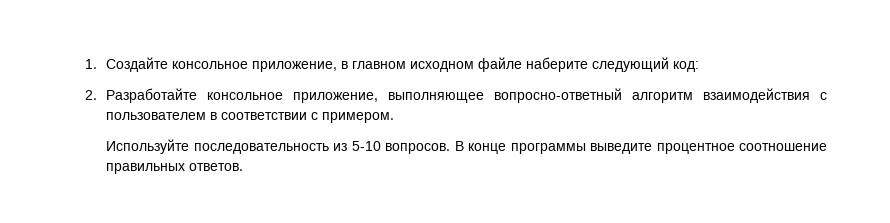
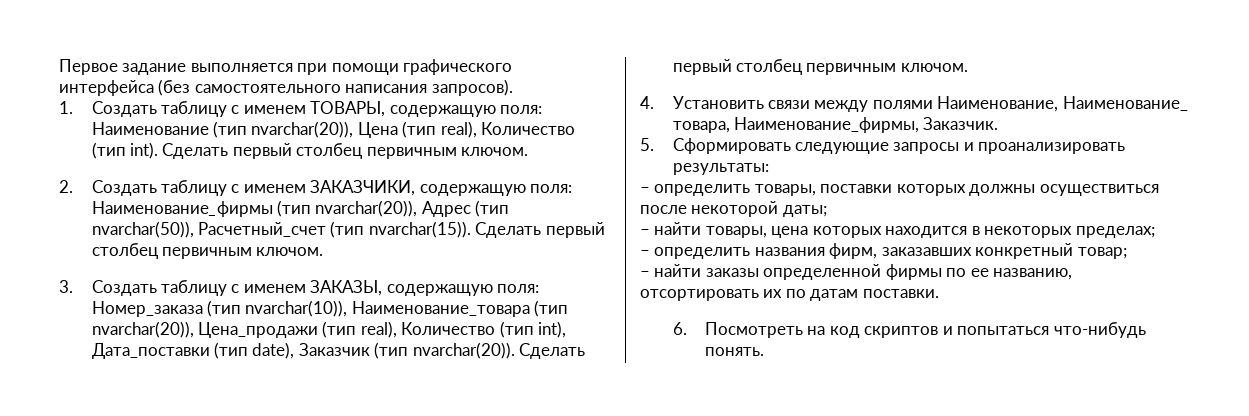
[84,57,700,72] [84,88,827,103] [106,112,395,123] [106,139,827,154] [106,163,244,174] 1. Создайте консольное приложение, в главном исходном файле наберите следующий код: // 2. Разработайте консольное приложение, выполняющее вопросно-ответный алгоритм взаимодействия с пользователем в соответствии с примером. // Используйте последовательность из 5-10 вопросов. В конце программы выведите процентное соотношение правильных ответов. -> [59,59,513,75] [59,79,513,96] [59,101,543,117] [91,121,576,138] [91,142,529,159] [59,180,573,196] [91,200,510,217] [91,221,605,238] [91,243,324,259] [59,280,540,296] [91,300,569,317] [91,321,567,338] [91,342,586,359] [672,59,968,75] [640,96,1188,112] [672,117,999,133] [640,138,1126,154] [672,163,769,175] [640,184,1159,196] [640,201,827,217] [640,222,1155,238] [640,243,1127,259] [640,264,1073,280] [640,289,939,301] [672,322,1146,338] [705,347,765,356] Первое задание выполняется при помощи графического интерфейса (без самостоятельного написания запросов). // 1. Создать таблицу с именем ТОВАРЫ, содержащую поля: Наименование (тип nvarchar(20)), Цена (тип real), Количество (тип int). Сделать первый столбец первичным ключом. // 2. Создать таблицу с именем ЗАКАЗЧИКИ, содержащую поля: Наименование_фирмы (тип nvarchar(20)), Адрес (тип nvarchar(50)), Расчетный_счет (тип nvarchar(15)). Сделать первый столбец первичным ключом. // 3. Создать таблицу с именем ЗАКАЗЫ, содержащую поля: Номер_заказа (тип nvarchar(10)), Наименование_товара (тип nvarchar(20)), Цена_продажи (тип real), Количество (тип int), Дата_поставки (тип date), Заказчик (тип nvarchar(20)). Сделать первый столбец первичным ключом. // 4. Установить связи между полями Наименование, Наименование_ товара, Наименование_фирмы, Заказчик. // 5. Сформировать следующие запросы и проанализировать результаты: // – определить товары, поставки которых должны осуществиться после некоторой даты; // – найти товары, цена которых находится в некоторых пределах; // – определить названия фирм, заказавших конкретный товар; // – найти заказы определенной фирмы по ее названию, отсортировать их по датам поставки. // 6. Посмотреть на код скриптов и попытаться что-нибудь понять.

